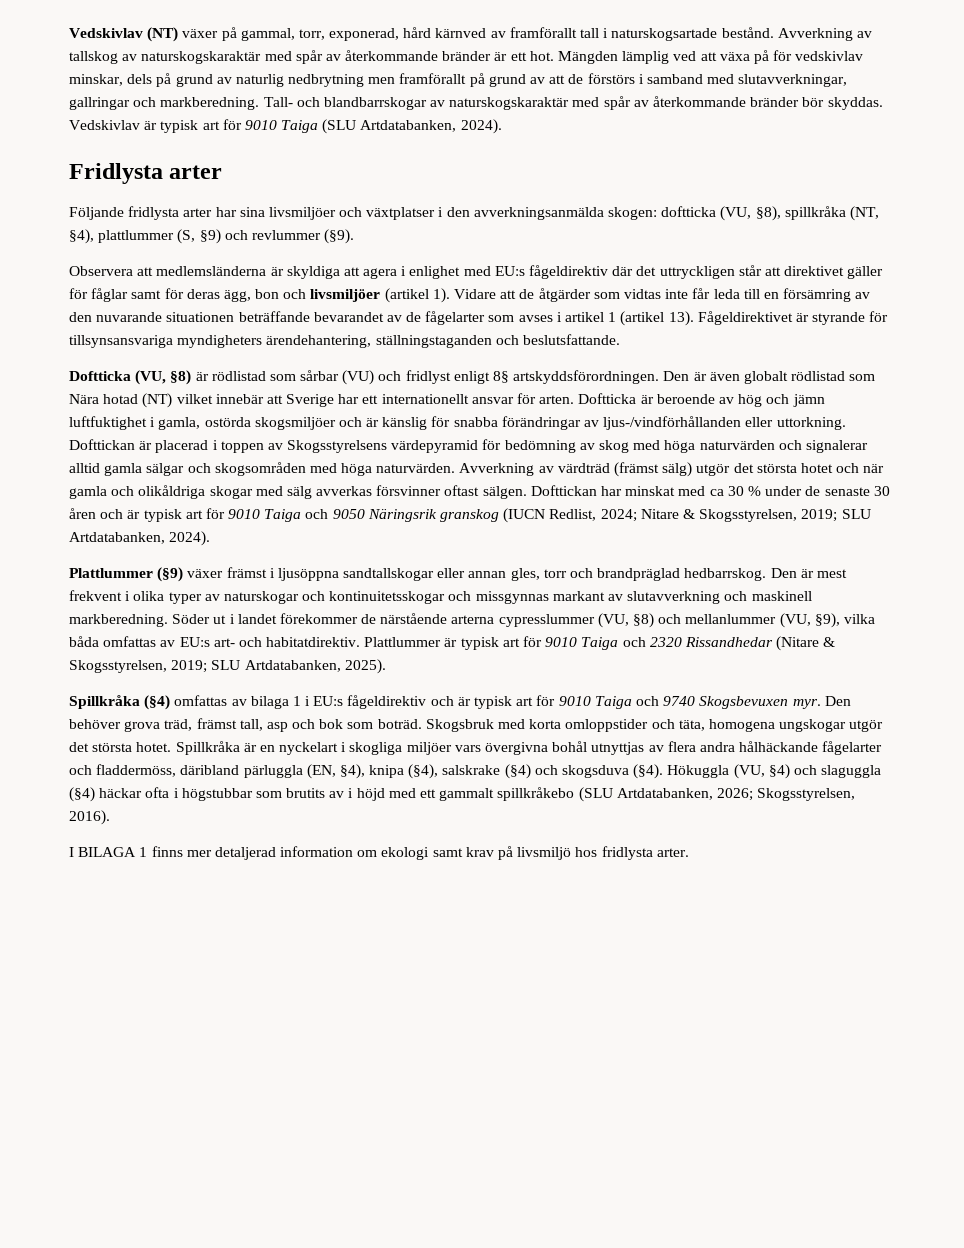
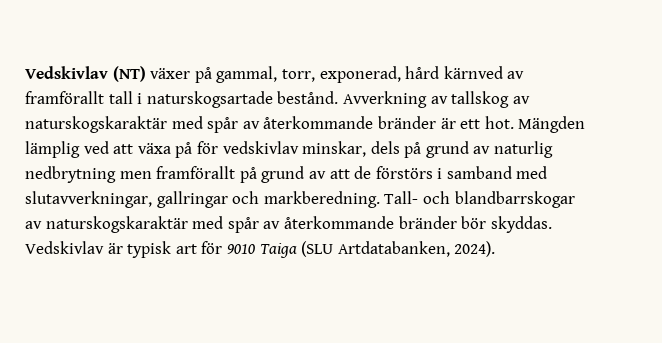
[69,163,223,184] [69,206,879,221] [69,229,355,244] [69,265,884,279] [69,288,871,303] [69,311,889,326] [69,334,620,348] [69,370,876,385] [69,393,825,408] [69,416,846,430] [69,439,868,453] [69,462,885,477] [69,485,890,499] [69,508,871,523] [69,531,211,546] [69,567,847,582] [69,590,812,604] [69,613,875,628] [69,636,836,651] [69,659,386,674] [69,695,851,710] [69,718,884,732] [69,741,883,755] [69,764,882,779] [69,787,856,802] [69,810,110,825] [69,846,689,860] // Fridlysta arter // Följande fridlysta arter har sina livsmiljöer och växtplatser i den avverkningsanmälda skogen: doftticka (VU, §8), spillkråka (NT, §4), plattlummer (S, §9) och revlummer (§9). // Observera att medlemsländerna är skyldiga att agera i enlighet med EU:s fågeldirektiv där det uttryckligen står att direktivet gäller för fåglar samt för deras ägg, bon och livsmiljöer (artikel 1). Vidare att de åtgärder som vidtas inte får leda till en försämring av den nuvarande situationen beträffande bevarandet av de fågelarter som avses i artikel 1 (artikel 13). Fågeldirektivet är styrande för tillsynsansvariga myndigheters ärendehantering, ställningstaganden och beslutsfattande. // Doftticka (VU, §8) är rödlistad som sårbar (VU) och fridlyst enligt 8§ artskyddsförordningen. Den är även globalt rödlistad som Nära hotad (NT) vilket innebär att Sverige har ett internationellt ansvar för arten. Doftticka är beroende av hög och jämn luftfuktighet i gamla, ostörda skogsmiljöer och är känslig för snabba förändringar av ljus-/vindförhållanden eller uttorkning. Dofttickan är placerad i toppen av Skogsstyrelsens värdepyramid för bedömning av skog med höga naturvärden och signalerar alltid gamla sälgar och skogsområden med höga naturvärden. Avverkning av värdträd (främst sälg) utgör det största hotet och när gamla och olikåldriga skogar med sälg avverkas försvinner oftast sälgen. Dofttickan har minskat med ca 30 % under de senaste 30 åren och är typisk art för 9010 Taiga och 9050 Näringsrik granskog (IUCN Redlist, 2024; Nitare & Skogsstyrelsen, 2019; SLU Artdatabanken, 2024). // Plattlummer (§9) växer främst i ljusöppna sandtallskogar eller annan gles, torr och brandpräglad hedbarrskog. Den är mest frekvent i olika typer av naturskogar och kontinuitetsskogar och missgynnas markant av slutavverkning och maskinell markberedning. Söder ut i landet förekommer de närstående arterna cypresslummer (VU, §8) och mellanlummer (VU, §9), vilka båda omfattas av EU:s art- och habitatdirektiv. Plattlummer är typisk art för 9010 Taiga och 2320 Rissandhedar (Nitare & Skogsstyrelsen, 2019; SLU Artdatabanken, 2025). // Spillkråka (§4) omfattas av bilaga 1 i EU:s fågeldirektiv och är typisk art för 9010 Taiga och 9740 Skogsbevuxen myr. Den behöver grova träd, främst tall, asp och bok som boträd. Skogsbruk med korta omloppstider och täta, homogena ungskogar utgör det största hotet. Spillkråka är en nyckelart i skogliga miljöer vars övergivna bohål utnyttjas av flera andra hålhäckande fågelarter och fladdermöss, däribland pärluggla (EN, §4), knipa (§4), salskrake (§4) och skogsduva (§4). Hökuggla (VU, §4) och slaguggla (§4) häckar ofta i högstubbar som brutits av i höjd med ett gammalt spillkråkebo (SLU Artdatabanken, 2026; Skogsstyrelsen, 2016). // I BILAGA 1 finns mer detaljerad information om ekologi samt krav på livsmiljö hos fridlysta arter. -> (496, 249) none

